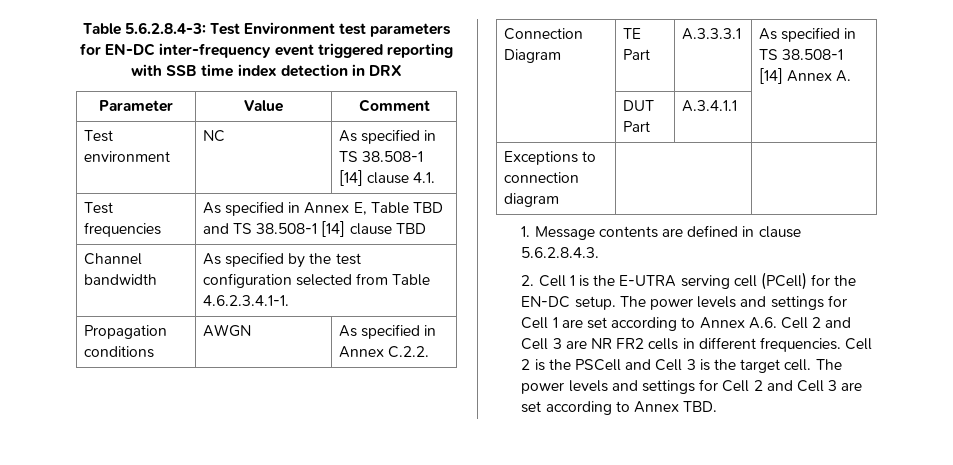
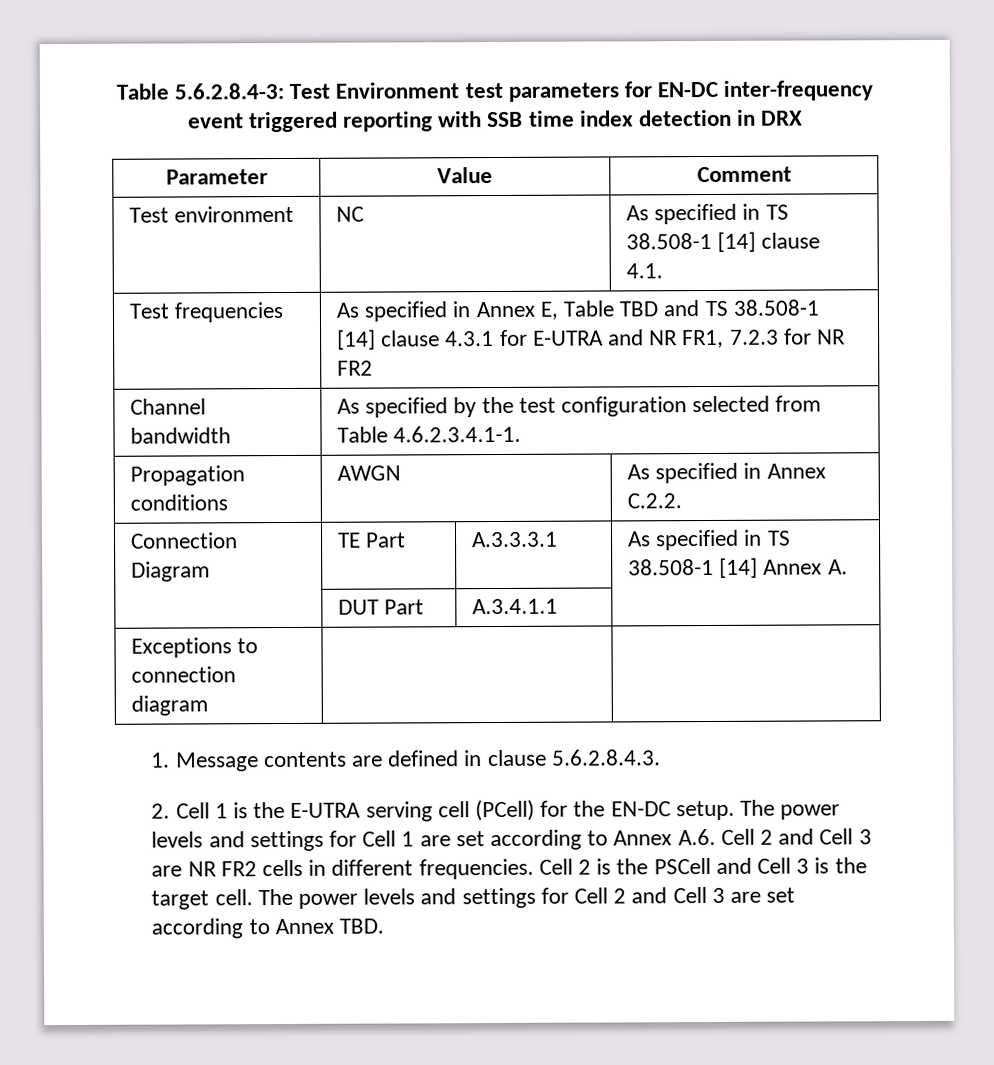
[395,223,426,234] TBD -> [445,328,847,349] [336,360,373,376] 4.3.1 for E-UTRA and NR FR1, 7.2.3 for NR FR2

